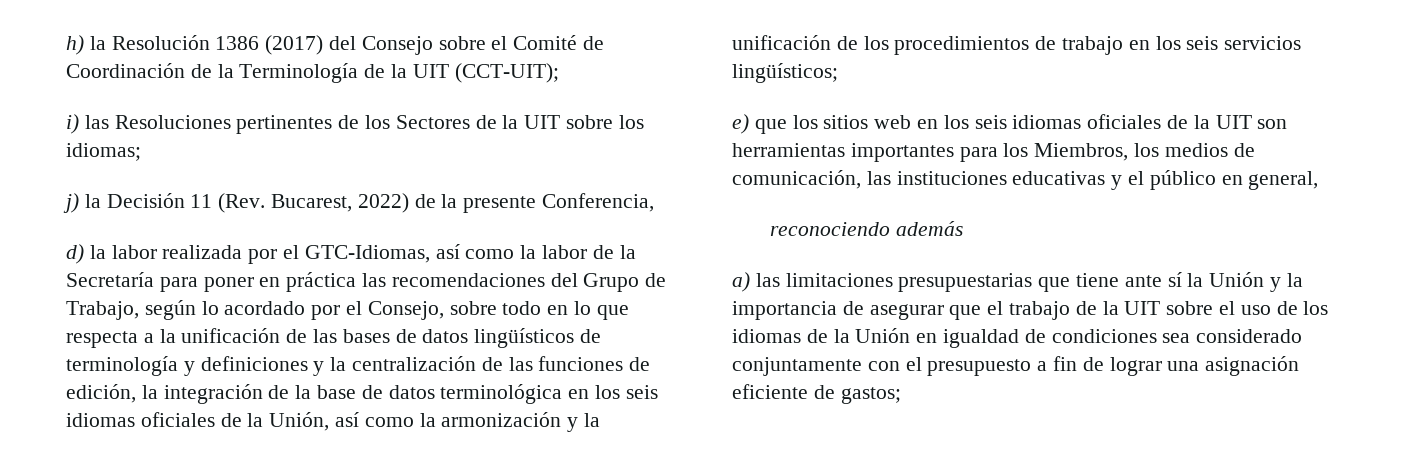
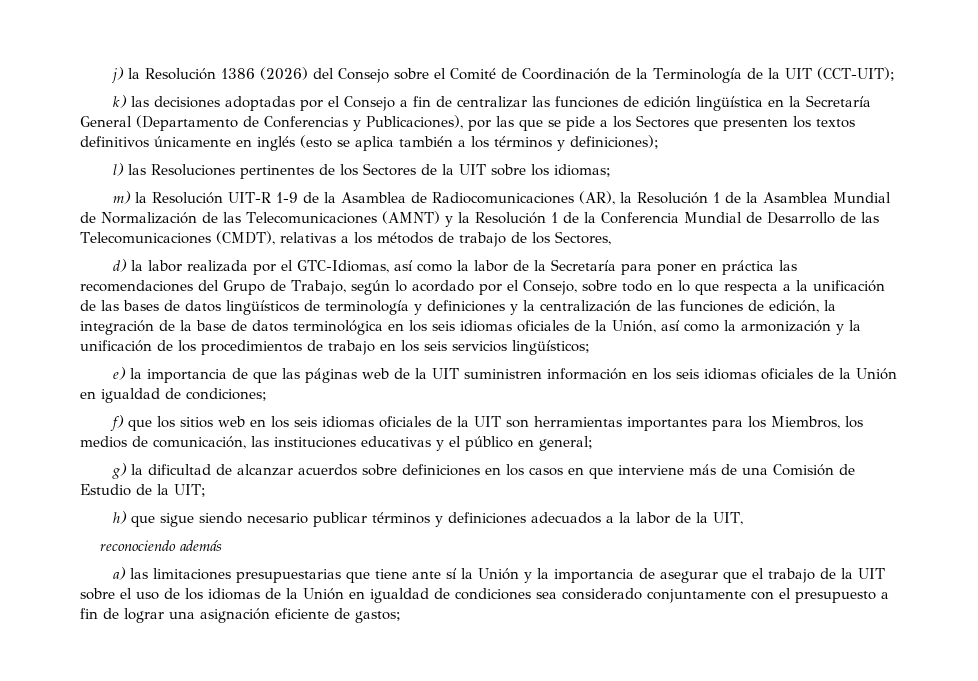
[66,35,84,55] h) -> [111,67,125,83] j)
[265,35,324,55] (2017) -> [260,67,309,80] (2026)
[66,114,79,134] i) -> [113,95,872,111] [80,115,855,131] [80,135,659,151] [113,163,125,176] k) las decisiones adoptadas por el Consejo a fin de centralizar las funciones de edición lingüística en la Secretaría General (Departamento de Conferencias y Publicaciones), por las que se pide a los Sectores que presenten los textos definitivos únicamente en inglés (esto se aplica también a los términos y definiciones); // l)
[63,193,655,213] j) la Decisión 11 (Rev. Bucarest, 2022) de la presente Conferencia, -> [113,191,892,205] [80,211,879,227] [80,231,611,247] m) la Resolución UIT-R 1-9 de la Asamblea de Radiocomunicaciones (AR), la Resolución 1 de la Asamblea Mundial de Normalización de las Telecomunicaciones (AMNT) y la Resolución 1 de la Conferencia Mundial de Desarrollo de las Telecomunicaciones (CMDT), relativas a los métodos de trabajo de los Sectores,
(749, 124) none -> [130,368,898,383] [80,388,267,403] [110,415,125,431] la importancia de que las páginas web de la UIT suministren información en los seis idiomas oficiales de la Unión en igualdad de condiciones; // f)
[1248,171,1319,190] general, -> [539,436,593,451] [112,463,856,479] [80,484,206,497] [113,511,744,527] general; // g) la dificultad de alcanzar acuerdos sobre definiciones en los casos en que interviene más de una Comisión de Estudio de la UIT; // h) que sigue siendo necesario publicar términos y definiciones adecuados a la labor de la UIT,

